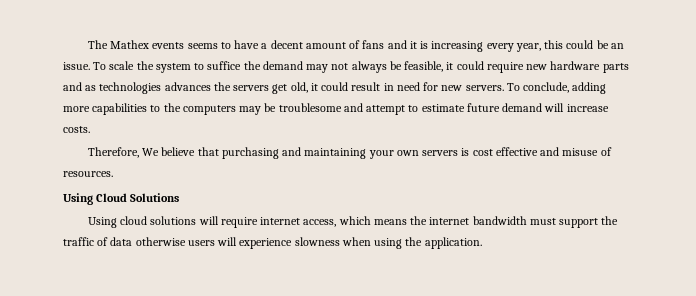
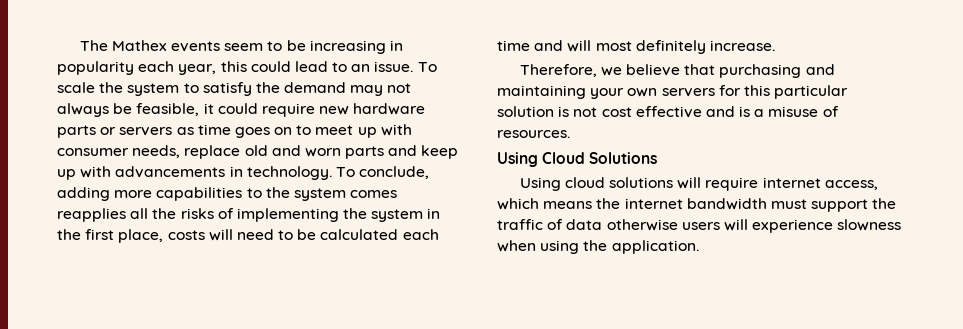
[187,40,514,52] seems to have a decent amount of fans and it is increasing every -> [224,40,403,54] [57,61,175,75] seem to be increasing in popularity each
[596,40,609,49] be -> [294,61,348,72] lead to
[207,61,242,70] suffice -> [202,82,252,96] satisfy
[63,82,504,94] and as technologies advances the servers get old, it could result in need for new servers. -> [100,124,412,138] [57,145,459,159] [57,166,332,180] or servers as time goes on to meet up with consumer needs, replace old and worn parts and keep up with advancements in technology.
[182,103,609,115] [63,126,90,133] computers may be troublesome and attempt to estimate future demand will increase costs. -> [293,188,398,201] [57,208,441,222] [57,229,439,243] [497,40,775,54] system comes reapplies all the risks of implementing the system in the first place, costs will need to be calculated each time and will most definitely increase.
[142,148,160,156] We -> [600,67,622,76] we
[461,148,470,156] is -> [718,85,849,99] [497,106,598,117] for this particular solution is not
(560, 151) none -> [739,106,765,117] is a

